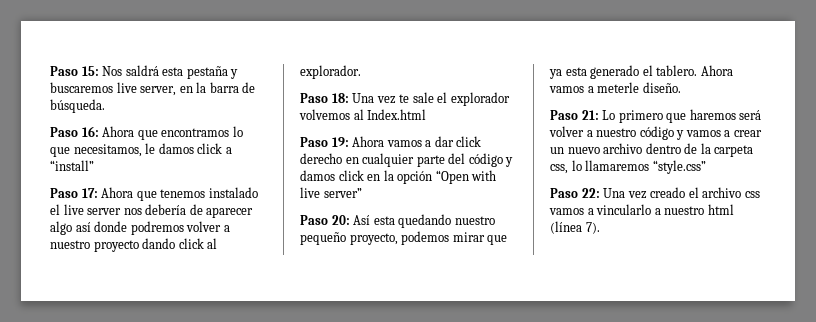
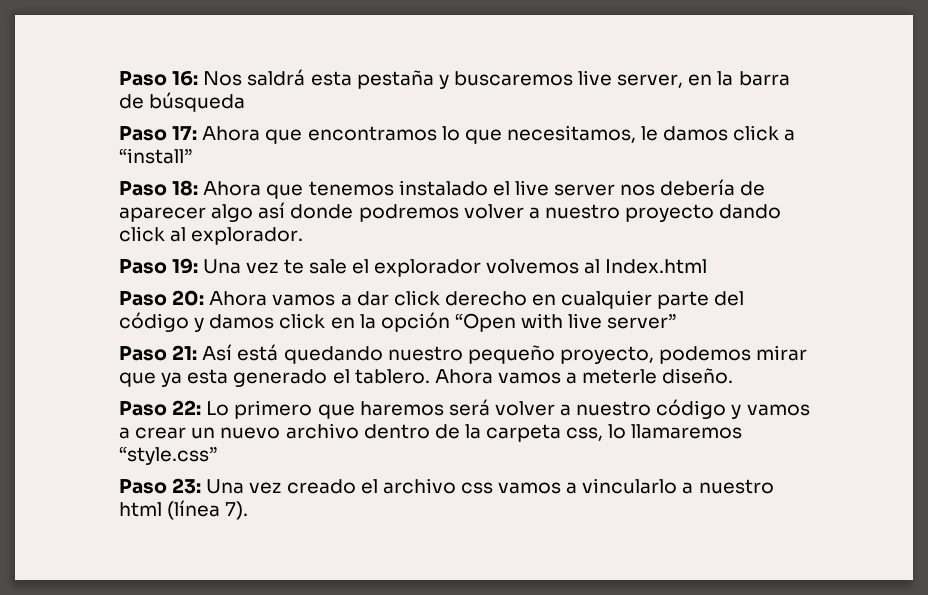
[50,66,99,76] Paso 15: -> [119,71,199,86] Paso 16:
[50,99,105,113] [50,126,99,137] búsqueda. // Paso 16: -> [149,92,246,112] [119,126,198,141] búsqueda // Paso 17:
[81,188,98,198] 17: -> [172,180,199,196] 18:
[331,93,349,103] 18: -> [172,258,199,274] 19:
[331,137,349,147] 19: -> [172,290,205,306] 20:
[331,215,395,225] 20: Así esta -> [172,344,279,361] 21: Así está
[581,110,599,120] 21: -> [172,400,202,415] 22:
[581,188,600,198] 22: -> [172,478,202,494] 23:

